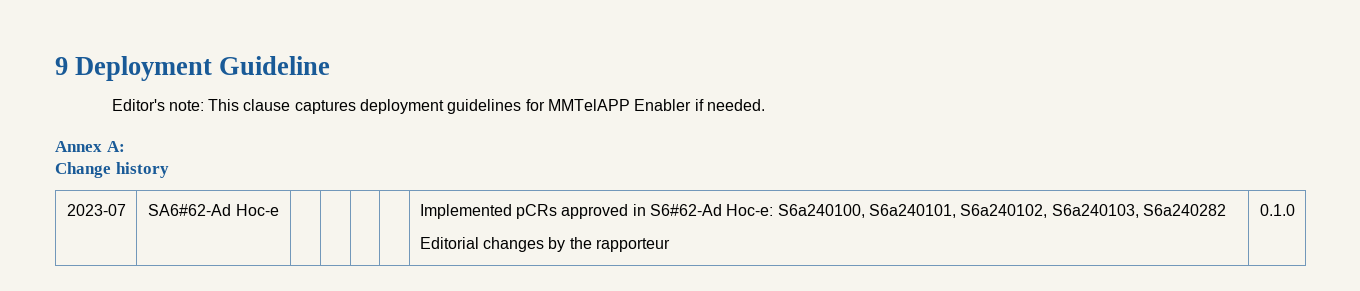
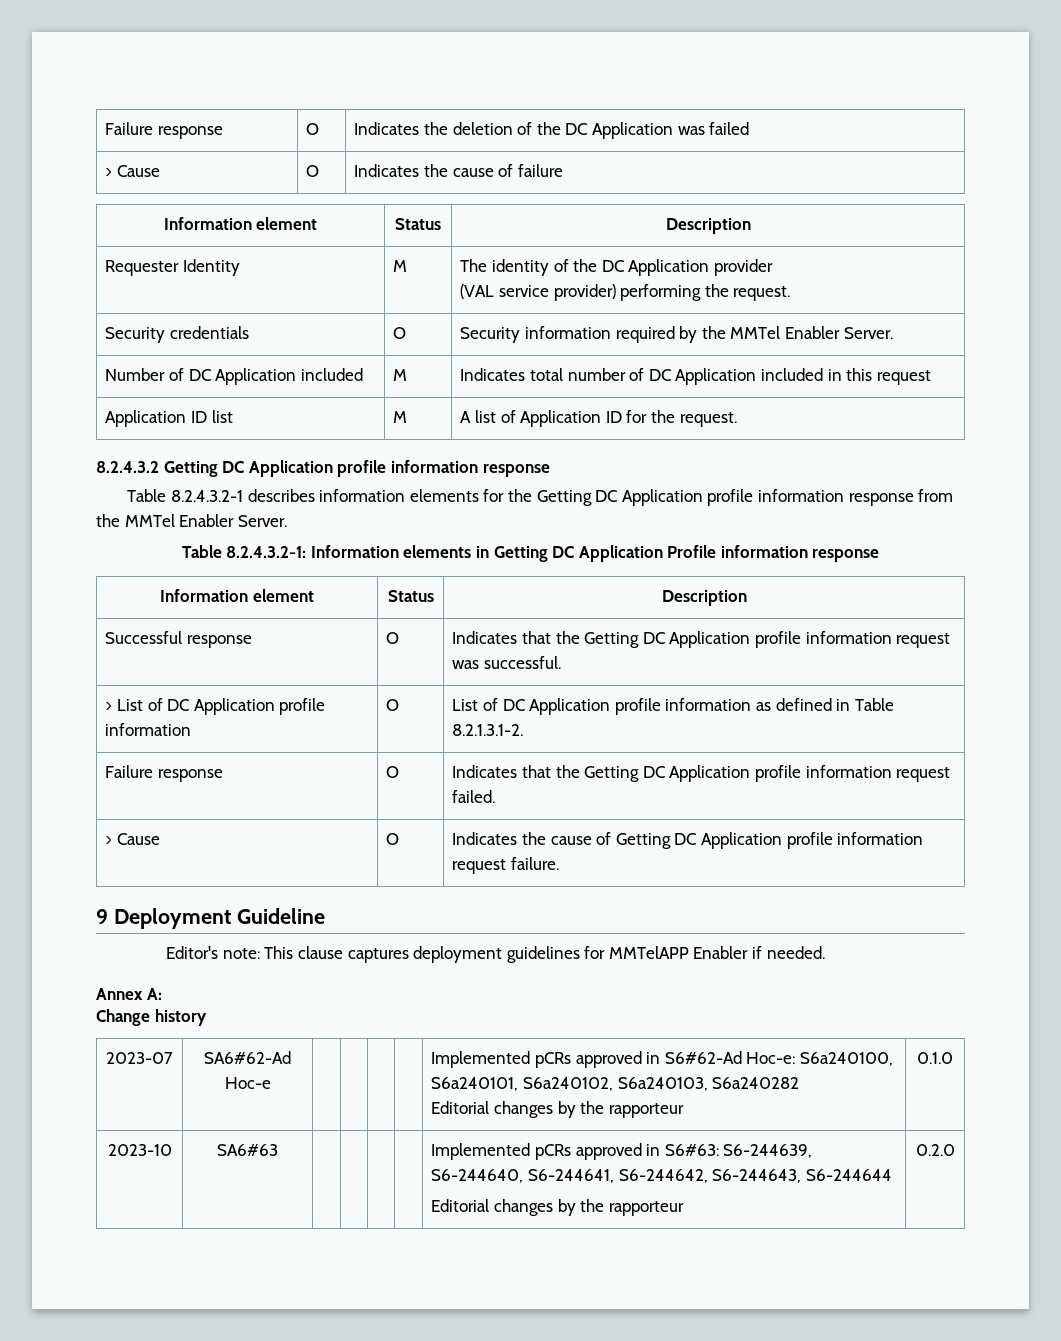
(55, 66) none -> [105,122,224,139] [306,123,320,135] [354,122,750,139] [105,165,161,177] [306,165,320,177] [354,164,563,177] [163,217,318,230] [395,218,441,230] [665,218,751,234] [105,259,241,276] [393,260,408,272] [460,259,773,276] [460,284,791,301] [105,326,250,343] [393,327,407,339] [460,326,893,343] [105,368,363,385] [393,369,408,381] [460,368,931,385] [105,410,233,427] [393,411,408,423] [460,410,737,427] [96,460,550,477] [127,489,954,506] [96,514,287,527] [181,545,880,562] [160,589,314,602] [387,590,434,602] [661,590,747,606] [105,631,253,648] [386,632,400,644] [452,631,951,648] [452,656,562,669] [105,698,326,715] [105,723,192,736] [386,699,400,711] [452,698,894,715] [452,724,524,736] [105,765,224,782] [386,766,400,778] [452,765,951,782] [452,790,496,803] [105,833,161,845] [386,833,400,845] [452,832,924,849] [452,857,560,874] Failure response | O | Indicates the deletion of the DC Application was failed // > Cause | O | Indicates the cause of failure // Information element | Status | Description // Requester Identity | M | The identity of the DC Application provider // (VAL service provider) performing the request. // Security credentials | O | Security information required by the MMTel Enabler Server. // Number of DC Application included | M | Indicates total number of DC Application included in this request // Application ID list | M | A list of Application ID for the request. // 8.2.4.3.2 Getting DC Application profile information response // Table 8.2.4.3.2-1 describes information elements for the Getting DC Application profile information response from the MMTel Enabler Server. // Table 8.2.4.3.2-1: Information elements in Getting DC Application Profile information response // Information element | Status | Description // Successful response | O | Indicates that the Getting DC Application profile information request was successful. // > List of DC Application profile information | O | List of DC Application profile information as defined in Table 8.2.1.3.1-2. // Failure response | O | Indicates that the Getting DC Application profile information request failed. // > Cause | O | Indicates the cause of Getting DC Application profile information request failure. //
(1295, 210) none -> [107,1144,172,1156] [217,1144,278,1156] [431,1143,813,1160] [431,1169,892,1183] [431,1199,684,1216] [915,1144,955,1156] // 2023-10 | SA6#63 | | | | | Implemented pCRs approved in S6#63: S6-244639, S6-244640, S6-244641, S6-244642, S6-244643, S6-244644 // Editorial changes by the rapporteur | 0.2.0

